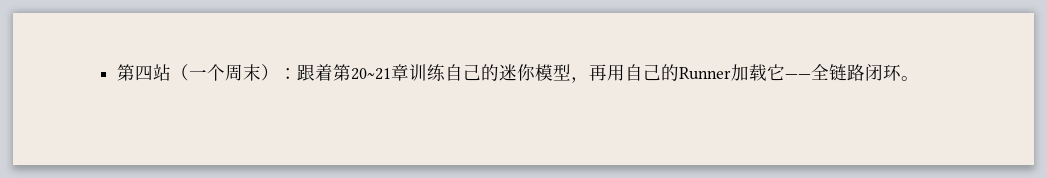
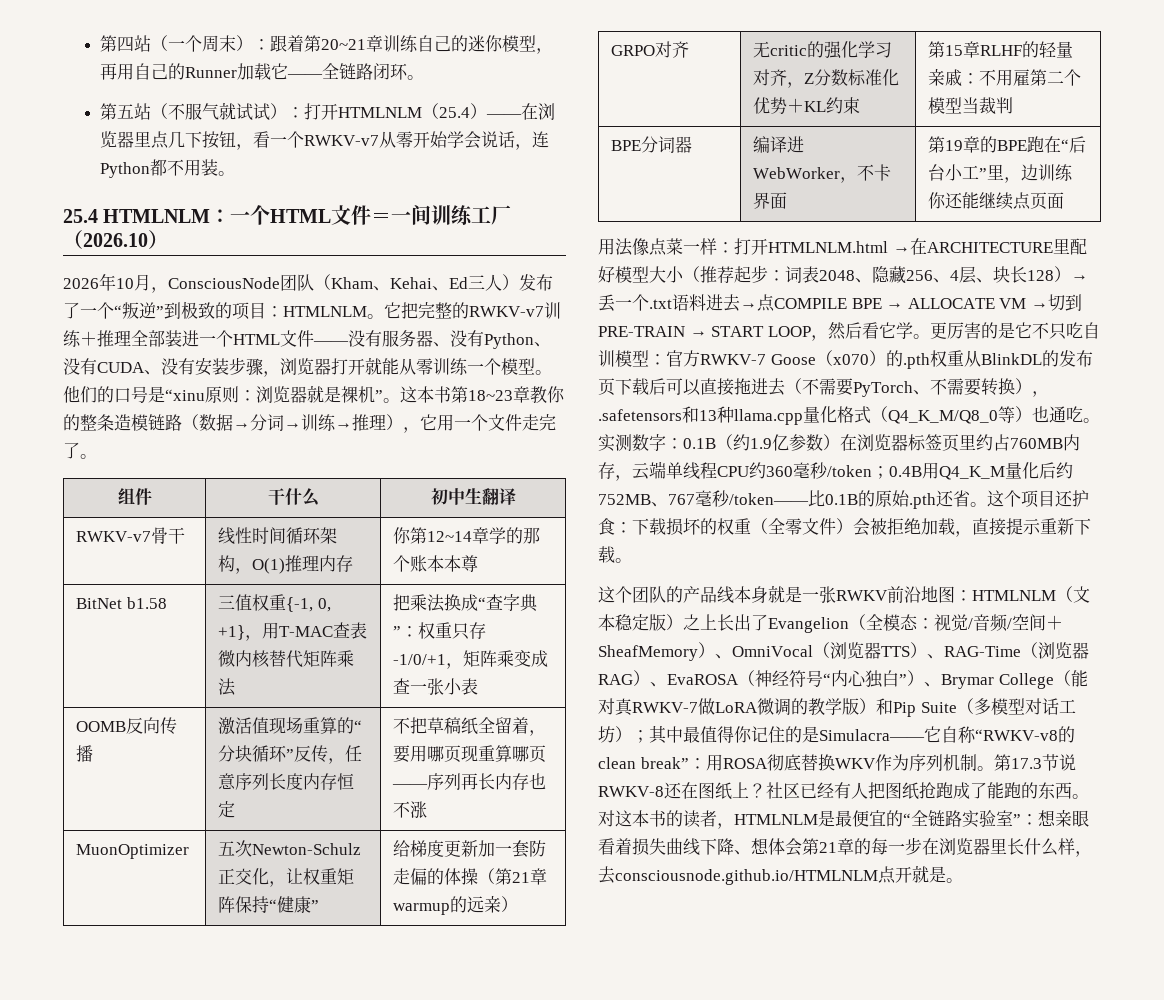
(920, 78) none -> [100,102,556,121] [100,131,550,150] [100,159,236,178] [63,205,512,225] [63,230,168,249] [63,273,553,293] [63,301,561,320] [63,330,551,349] [63,357,552,377] [63,385,565,404] [63,414,556,433] [63,442,97,459] [117,488,152,505] [267,488,320,506] [430,488,516,505] [76,527,186,544] [218,527,338,545] [218,555,354,574] [393,527,541,544] [393,555,479,572] [76,597,167,609] [218,594,331,612] [218,622,368,641] [218,650,355,668] [218,678,237,696] [393,594,539,612] [393,622,487,640] [393,650,549,669] [393,678,479,695] [76,717,178,735] [76,745,94,762] [218,717,363,735] [218,745,363,764] [218,773,355,790] [218,801,236,818] [393,717,547,736] [393,745,547,763] [392,773,547,790] [393,801,428,818] [76,844,190,859] [218,840,362,857] [218,868,355,887] [218,896,320,913] [393,840,547,858] [393,868,548,885] [393,895,519,915] [611,41,690,58] [753,41,893,59] [753,69,900,88] [753,97,861,114] [928,41,1074,58] [928,68,1082,87] [928,97,1014,115] [611,136,693,153] [753,136,805,153] [753,164,892,183] [753,192,788,209] [928,136,1087,153] [928,164,1074,183] [928,192,1065,210] [598,238,1087,256] [598,265,1088,284] [598,294,1082,312] [598,322,1100,341] [598,350,1093,369] [598,378,1049,397] [598,406,1100,425] [598,434,1080,452] [598,461,1073,481] [598,490,1089,509] [598,518,1091,537] [598,546,632,563] [598,585,1090,604] [598,614,1063,633] [598,642,1089,661] [598,670,1088,689] [598,698,1076,717] [598,725,1075,744] [598,754,1076,771] [598,782,1089,800] [598,809,1089,829] [598,837,1092,857] [598,865,963,885] // 第五站（不服气就试试）：打开HTMLNLM（25.4）——在浏览器里点几下按钮，看一个RWKV-v7从零开始学会说话，连Python都不用装。 // 25.4 HTMLNLM：一个HTML文件＝一间训练工厂（2026.10） // 2026年10月，ConsciousNode团队（Kham、Kehai、Ed三人）发布了一个“叛逆”到极致的项目：HTMLNLM。它把完整的RWKV-v7训练＋推理全部装进一个HTML文件——没有服务器、没有Python、没有CUDA、没有安装步骤，浏览器打开就能从零训练一个模型。他们的口号是“xinu原则：浏览器就是裸机”。这本书第18~23章教你的整条造模链路（数据→分词→训练→推理），它用一个文件走完了。 // 组件 | 干什么 | 初中生翻译 // RWKV-v7骨干 | 线性时间循环架构，O(1)推理内存 | 你第12~14章学的那个账本本尊 // BitNet b1.58 | 三值权重{-1, 0, +1}，用T-MAC查表微内核替代矩阵乘法 | 把乘法换成“查字典”：权重只存-1/0/+1，矩阵乘变成查一张小表 // OOMB反向传播 | 激活值现场重算的“分块循环”反传，任意序列长度内存恒定 | 不把草稿纸全留着，要用哪页现重算哪页——序列再长内存也不涨 // MuonOptimizer | 五次Newton-Schulz正交化，让权重矩阵保持“健康” | 给梯度更新加一套防走偏的体操（第21章warmup的远亲） // GRPO对齐 | 无critic的强化学习对齐，Z分数标准化优势＋KL约束 | 第15章RLHF的轻量亲戚：不用雇第二个模型当裁判 // BPE分词器 | 编译进WebWorker，不卡界面 | 第19章的BPE跑在“后台小工”里，边训练你还能继续点页面 // 用法像点菜一样：打开HTMLNLM.html →在ARCHITECTURE里配好模型大小（推荐起步：词表2048、隐藏256、4层、块长128）→丢一个.txt语料进去→点COMPILE BPE → ALLOCATE VM →切到PRE-TRAIN → START LOOP，然后看它学。更厉害的是它不只吃自训模型：官方RWKV-7 Goose（x070）的.pth权重从BlinkDL的发布页下载后可以直接拖进去（不需要PyTorch、不需要转换），.safetensors和13种llama.cpp量化格式（Q4_K_M/Q8_0等）也通吃。实测数字：0.1B（约1.9亿参数）在浏览器标签页里约占760MB内存，云端单线程CPU约360毫秒/token；0.4B用Q4_K_M量化后约752MB、767毫秒/token——比0.1B的原始.pth还省。这个项目还护食：下载损坏的权重（全零文件）会被拒绝加载，直接提示重新下载。 // 这个团队的产品线本身就是一张RWKV前沿地图：HTMLNLM（文本稳定版）之上长出了Evangelion（全模态：视觉/音频/空间＋SheafMemory）、OmniVocal（浏览器TTS）、RAG-Time（浏览器RAG）、EvaROSA（神经符号“内心独白”）、Brymar College（能对真RWKV-7做LoRA微调的教学版）和Pip Suite（多模型对话工坊）；其中最值得你记住的是Simulacra——它自称“RWKV-v8的clean break”：用ROSA彻底替换WKV作为序列机制。第17.3节说RWKV-8还在图纸上？社区已经有人把图纸抢跑成了能跑的东西。对这本书的读者，HTMLNLM是最便宜的“全链路实验室”：想亲眼看着损失曲线下降、想体会第21章的每一步在浏览器里长什么样，去consciousnode.github.io/HTMLNLM点开就是。

